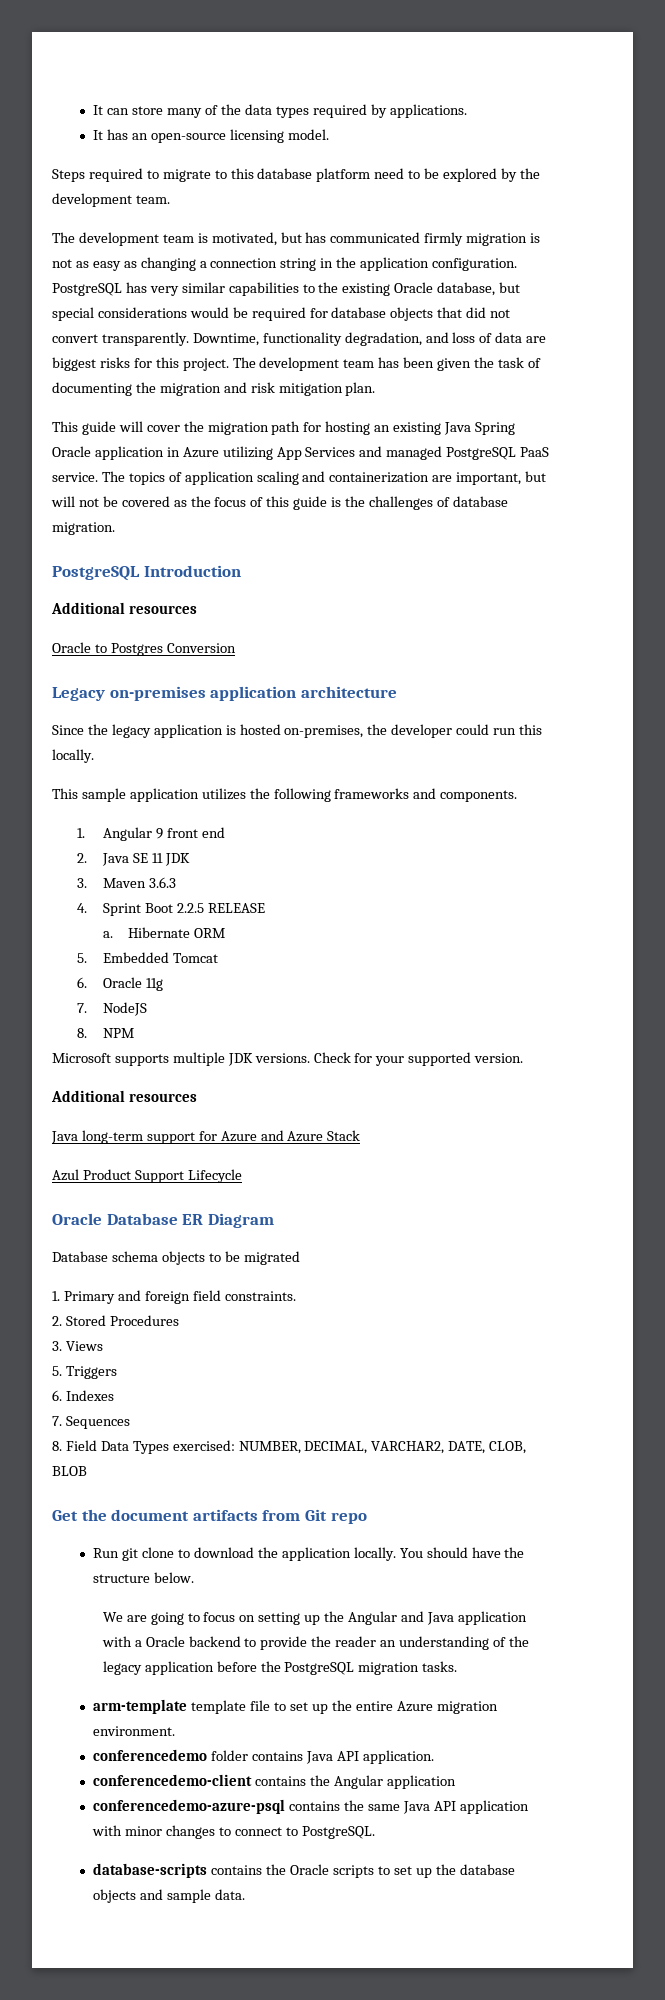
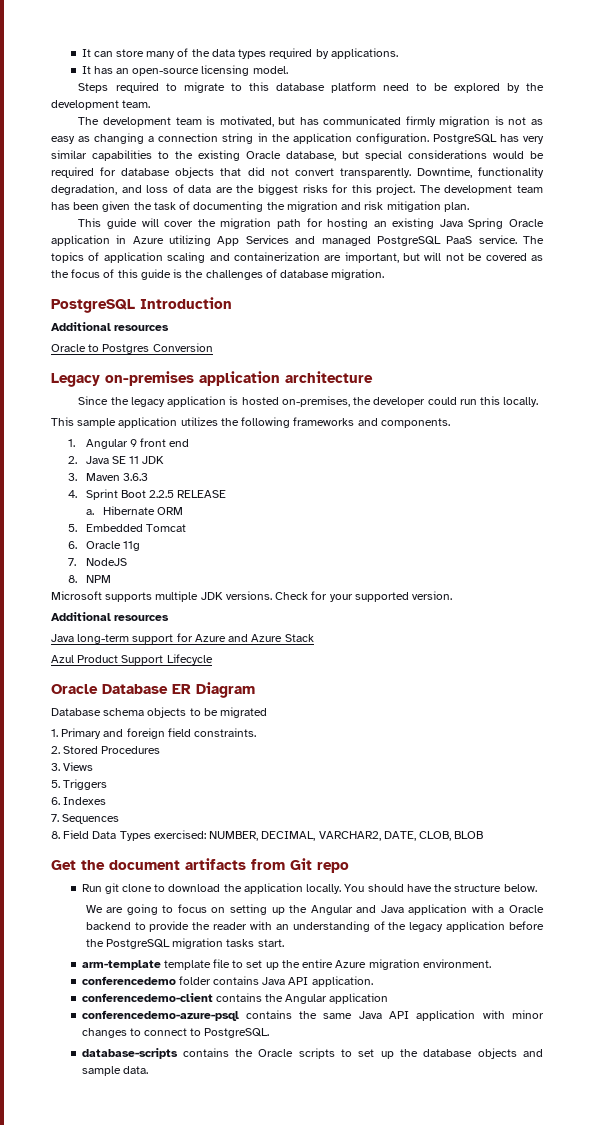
(547, 339) none -> [236,185,255,193] the
(377, 1641) none -> [249,921,272,930] with
[422,1661,458,1672] tasks. -> [226,939,284,947] tasks start.

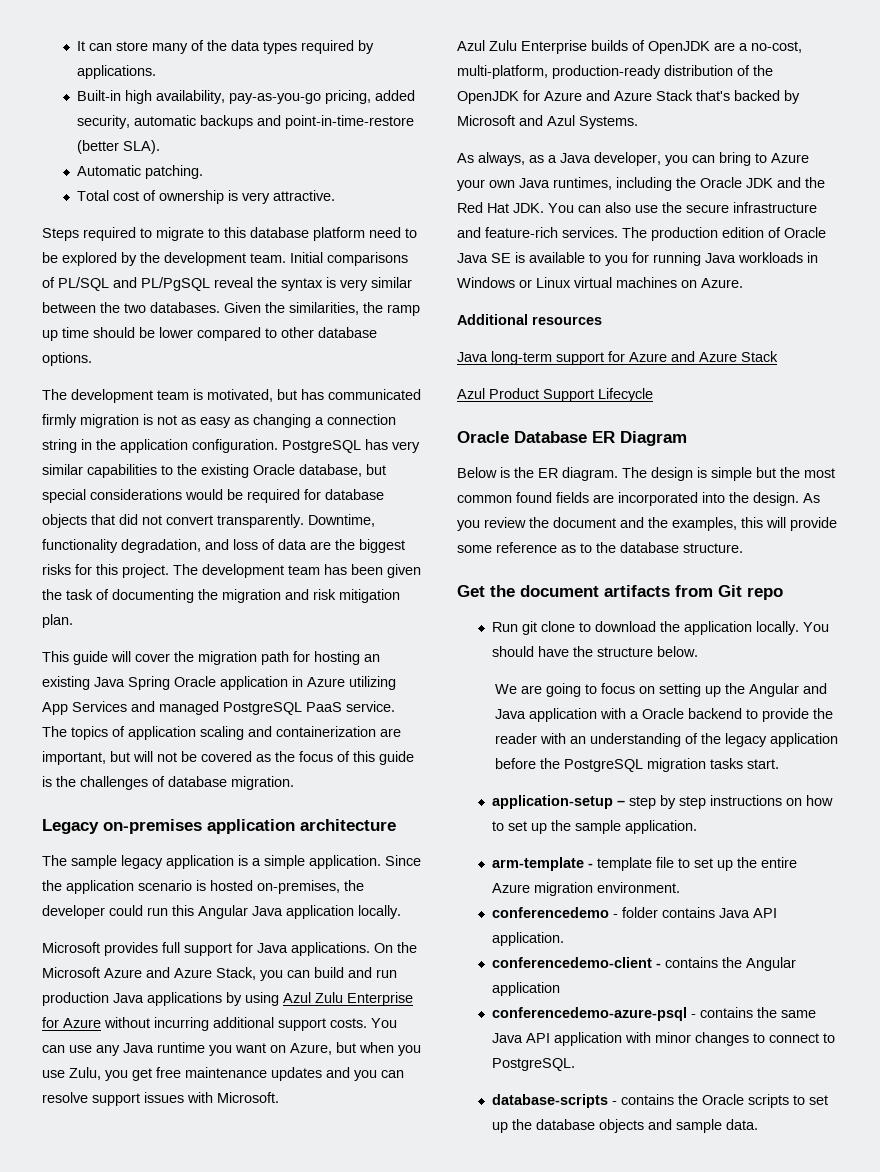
[81,65,288,76] It has an open-source licensing model. -> [76,90,415,104] [76,115,414,129] [76,140,160,154] [76,165,203,179] [76,190,335,204] Built-in high availability, pay-as-you-go pricing, added security, automatic backups and point-in-time-restore (better SLA). // Automatic patching. // Total cost of ownership is very attractive.
(151, 104) none -> [290,252,408,266] [42,277,412,291] [42,302,420,316] [42,327,377,341] [42,352,92,366] Initial comparisons of PL/SQL and PL/PgSQL reveal the syntax is very similar between the two databases. Given the similarities, the ramp up time should be lower compared to other database options.
[51,297,232,313] [51,322,170,331] [51,343,213,354] [51,371,373,387] [78,396,227,407] PostgreSQL Introduction // Additional resources // Oracle to Postgres Conversion // Legacy on-premises application architecture // Since the legacy application -> [42,819,396,834] [42,855,421,869] [42,880,192,894] Legacy on-premises application architecture // The sample legacy application is a simple application. Since the application scenario
[503,397,539,407] [51,417,450,428] [68,438,190,449] [68,456,165,464] [68,473,148,481] [68,489,227,500] [85,506,184,515] [68,524,186,532] [68,541,140,551] [68,558,127,566] [68,575,111,583] [51,591,453,602] locally. // This sample application utilizes the following frameworks and components. // 1. Angular 9 front end // 2. Java SE 11 JDK // 3. Maven 3.6.3 // 4. Sprint Boot 2.2.5 RELEASE // a. Hibernate ORM // 5. Embedded Tomcat // 6. Oracle 11g // 7. NodeJS // 8. NPM // Microsoft supports multiple JDK versions. Check for your supported version. -> [198,905,401,919] [42,942,417,956] [42,967,397,981] [42,992,413,1006] [42,1017,397,1031] [42,1042,421,1056] [42,1067,404,1081] [42,1092,279,1106] [457,40,802,54] [457,65,773,79] [457,90,800,104] [457,115,638,129] [457,152,809,166] [457,177,825,191] [457,202,817,213] [457,227,826,241] [457,252,818,266] [457,277,743,288] Angular Java application locally. // Microsoft provides full support for Java applications. On the Microsoft Azure and Azure Stack, you can build and run production Java applications by using Azul Zulu Enterprise for Azure without incurring additional support costs. You can use any Java runtime you want on Azure, but when you use Zulu, you get free maintenance updates and you can resolve support issues with Microsoft. // Azul Zulu Enterprise builds of OpenJDK are a no-cost, multi-platform, production-ready distribution of the OpenJDK for Azure and Azure Stack that's backed by Microsoft and Azul Systems. // As always, as a Java developer, you can bring to Azure your own Java runtimes, including the Oracle JDK and the Red Hat JDK. You can also use the secure infrastructure and feature-rich services. The production edition of Oracle Java SE is available to you for running Java workloads in Windows or Linux virtual machines on Azure.
[51,707,268,718] [51,728,257,739] [51,746,161,754] [51,762,94,771] [51,779,108,790] [51,797,107,805] [51,814,120,824] [51,830,484,841] Database schema objects to be migrated // 1. Primary and foreign field constraints. // 2. Stored Procedures // 3. Views // 5. Triggers // 6. Indexes // 7. Sequences // 8. Field Data Types exercised: NUMBER, DECIMAL, VARCHAR2, DATE, CLOB, BLOB -> [457,467,835,481] [457,492,820,506] [457,517,837,531] [457,542,743,553] Below is the ER diagram. The design is simple but the most common found fields are incorporated into the design. As you review the document and the examples, this will provide some reference as to the database structure.
(284, 943) none -> [491,795,833,809] [491,820,697,834] // application-setup – step by step instructions on how to set up the sample application.
(161, 965) none -> [587,863,593,868] -
(176, 980) none -> [612,914,618,918] -
(213, 997) none -> [655,963,661,968] -
(239, 1015) none -> [690,1014,696,1018] -
(178, 1053) none -> [611,1101,617,1105] -

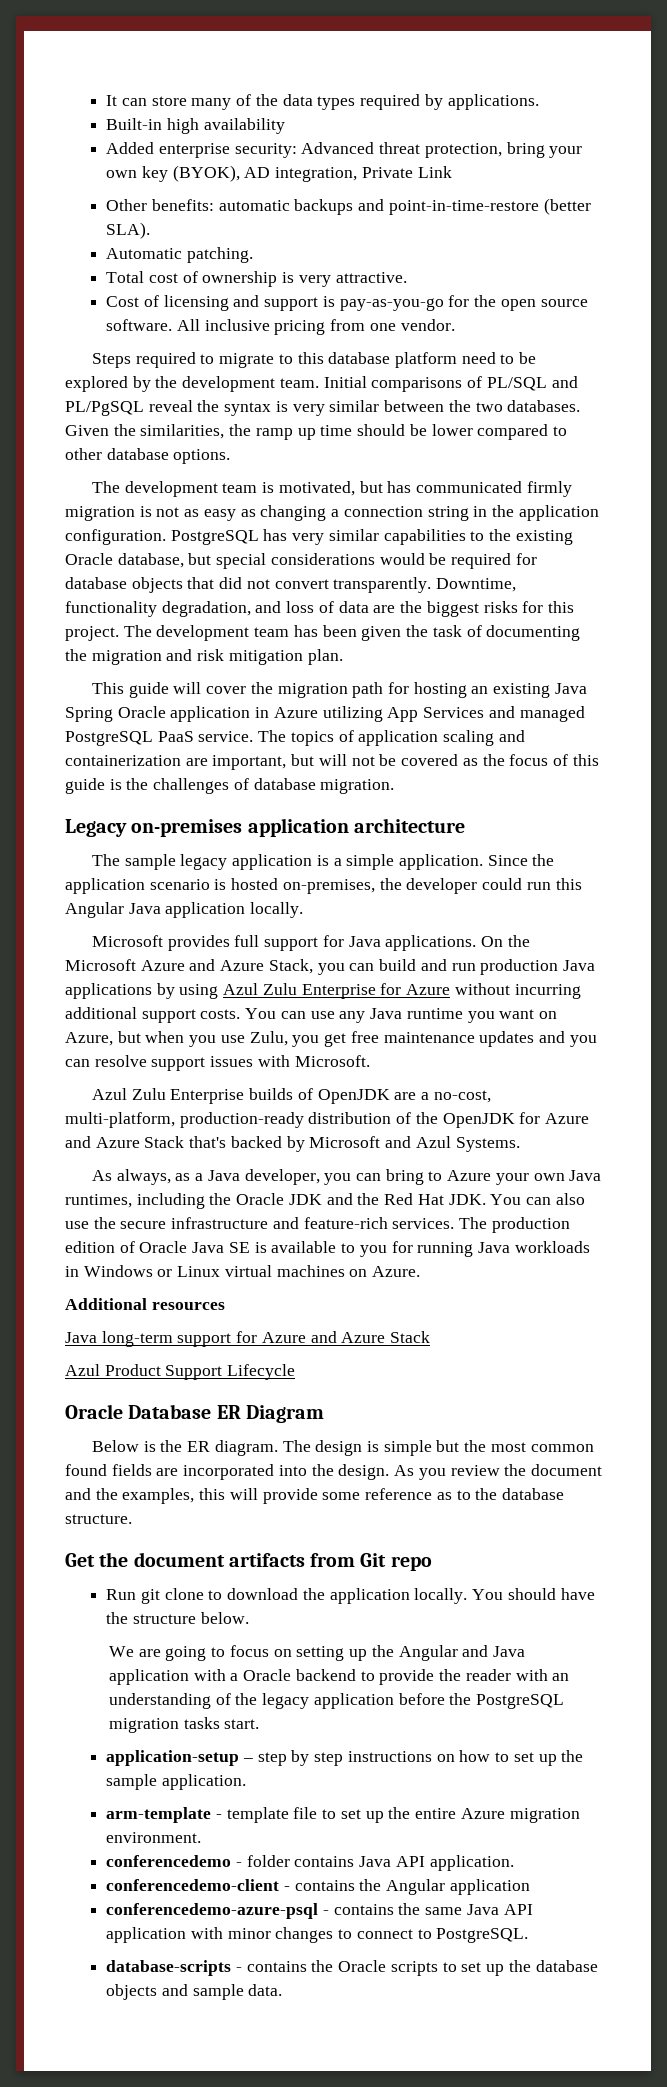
[155,90,415,104] [76,115,130,129] availability, pay-as-you-go pricing, added security, -> [203,118,285,134] [106,142,583,158] [106,165,452,182] [106,199,214,211] availability // Added enterprise security: Advanced threat protection, bring your own key (BYOK), AD integration, Private Link // Other benefits:
(335, 195) none -> [106,295,588,311] [106,319,455,335] // Cost of licensing and support is pay-as-you-go for the open source software. All inclusive pricing from one vendor.

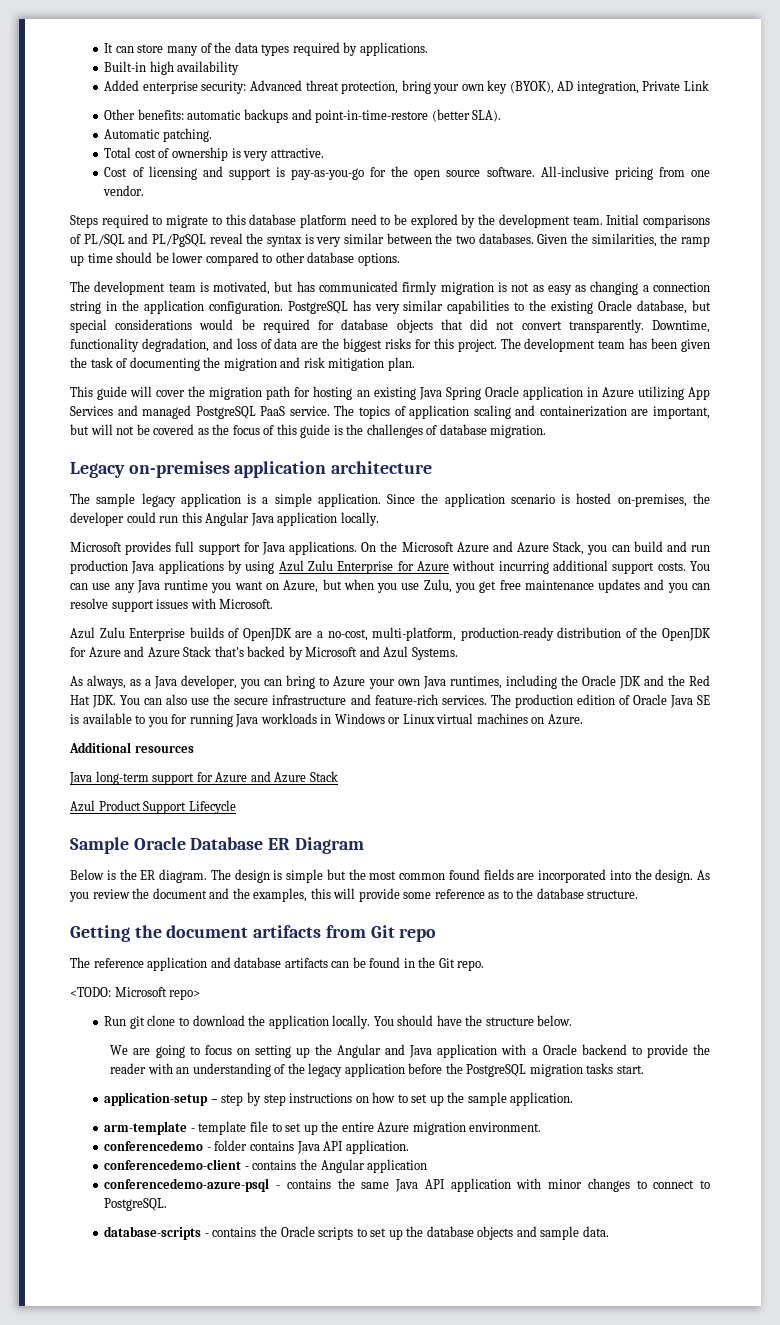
[176,319,270,331] All inclusive -> [540,166,609,177] All-inclusive
(296, 1372) none -> [70,837,129,854] Sample
[65,1553,95,1567] Get -> [70,925,130,942] Getting
(432, 1563) none -> [70,957,485,971] [70,987,201,1000] // The reference application and database artifacts can be found in the Git repo. // <TODO: Microsoft repo>

